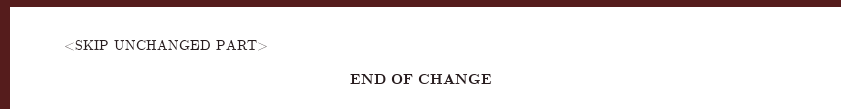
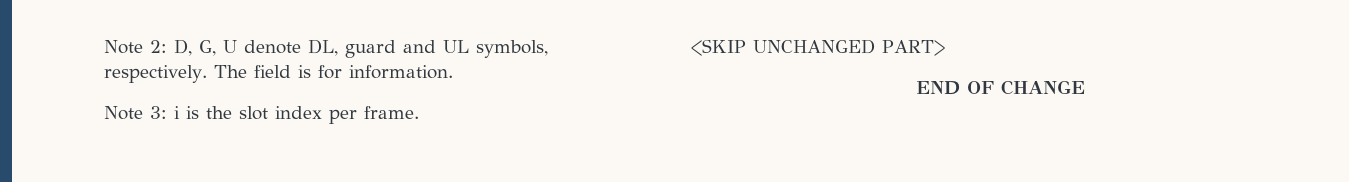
(64, 45) none -> [103,39,548,58] [103,65,453,83] [103,106,419,124] Note 2: D, G, U denote DL, guard and UL symbols, respectively. The field is for information. // Note 3: i is the slot index per frame. //

